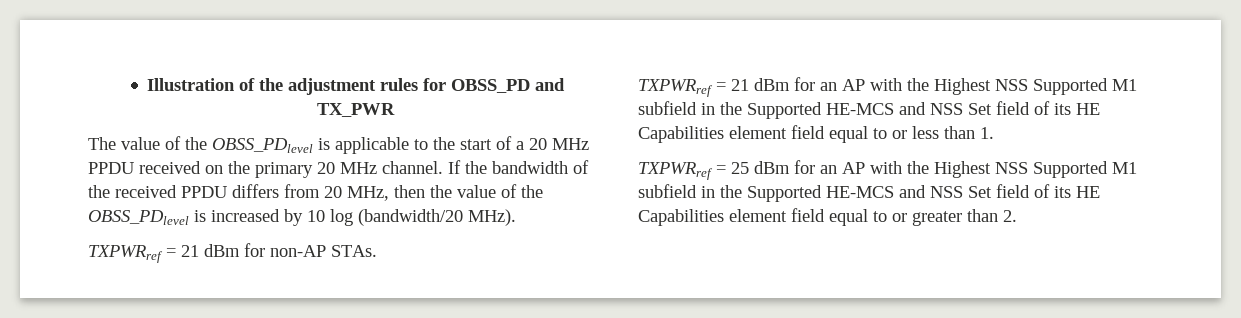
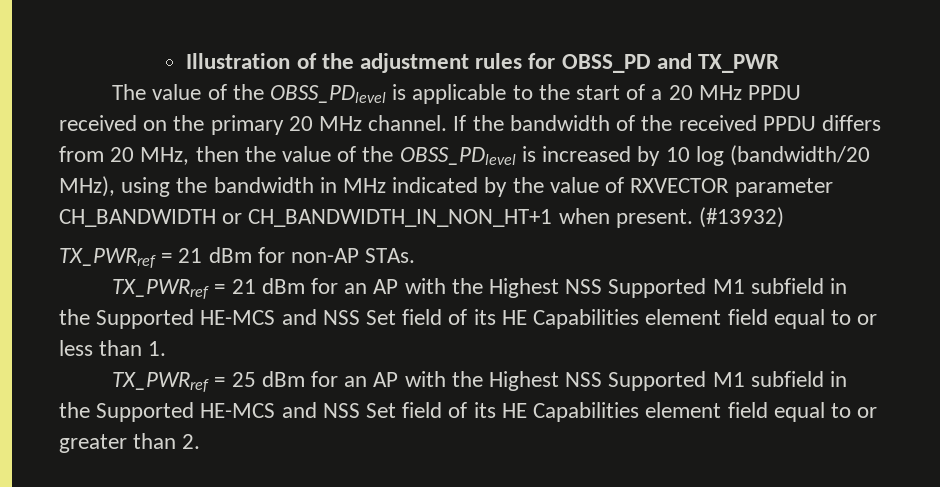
[468,209,516,226] [88,245,163,263] MHz). // TXPWRref -> [59,176,833,197] [59,207,785,228] [59,248,156,268] MHz), using the bandwidth in MHz indicated by the value of RXVECTOR parameter CH_BANDWIDTH or CH_BANDWIDTH_IN_NON_HT+1 when present. (#13932) // TX_PWRref
[638,79,713,97] TXPWRref -> [112,279,210,299] TX_PWRref
[638,162,713,180] TXPWRref -> [112,372,210,392] TX_PWRref

